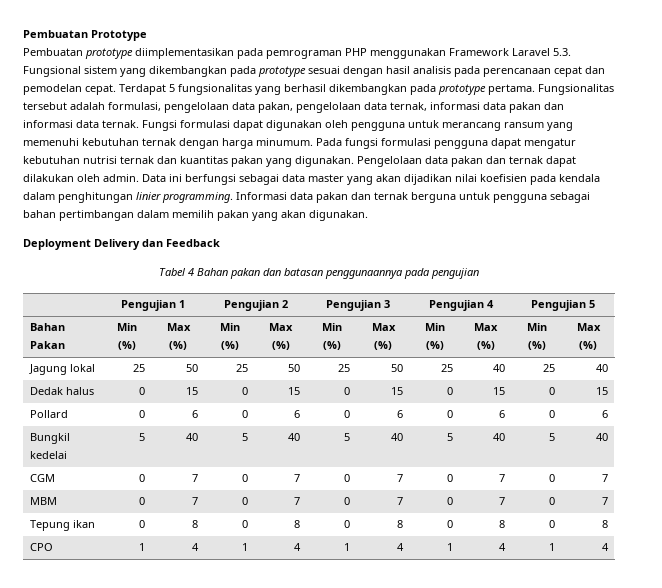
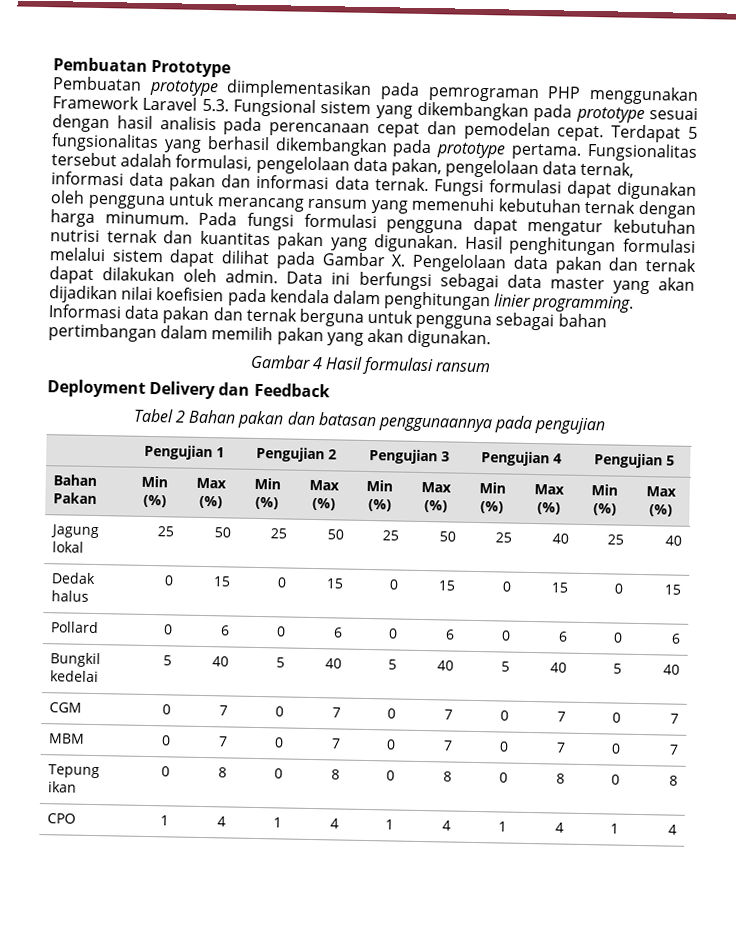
(354, 161) none -> [464,235,696,256] [49,247,406,269] Hasil penghitungan formulasi melalui sistem dapat dilihat pada Gambar X.
(368, 215) none -> [249,354,492,376] // Gambar 4 Hasil formulasi ransum
[188,268,194,276] 4 -> [174,410,186,423] 2

